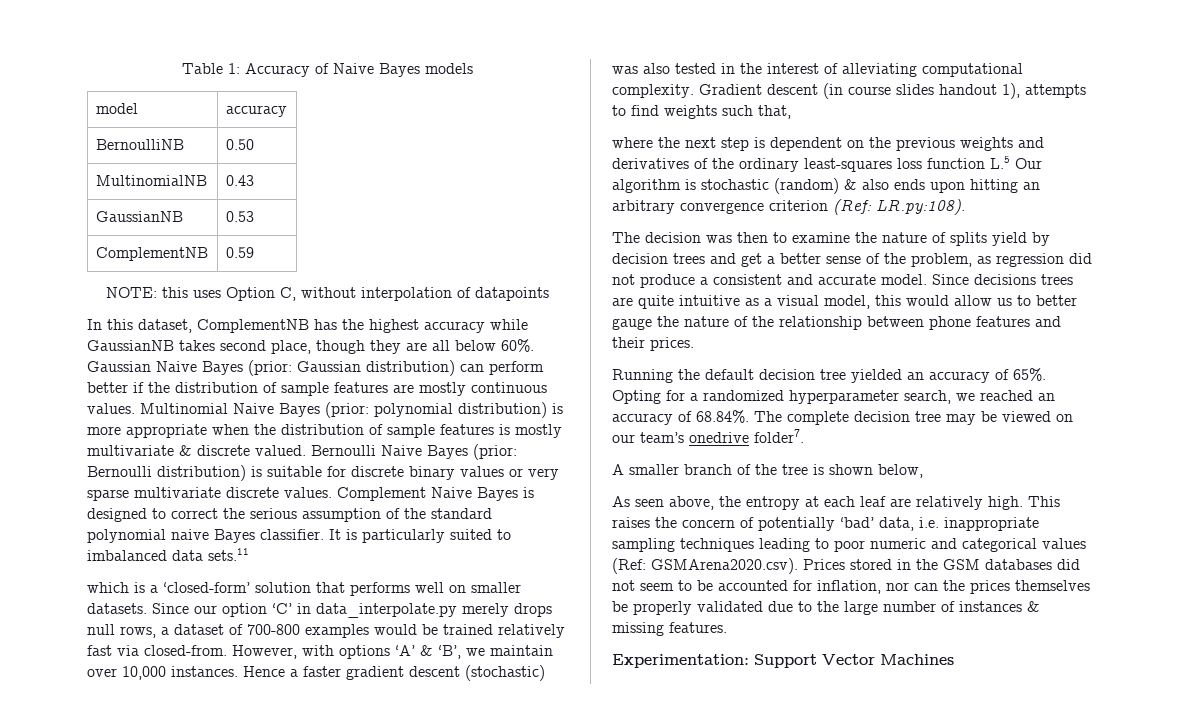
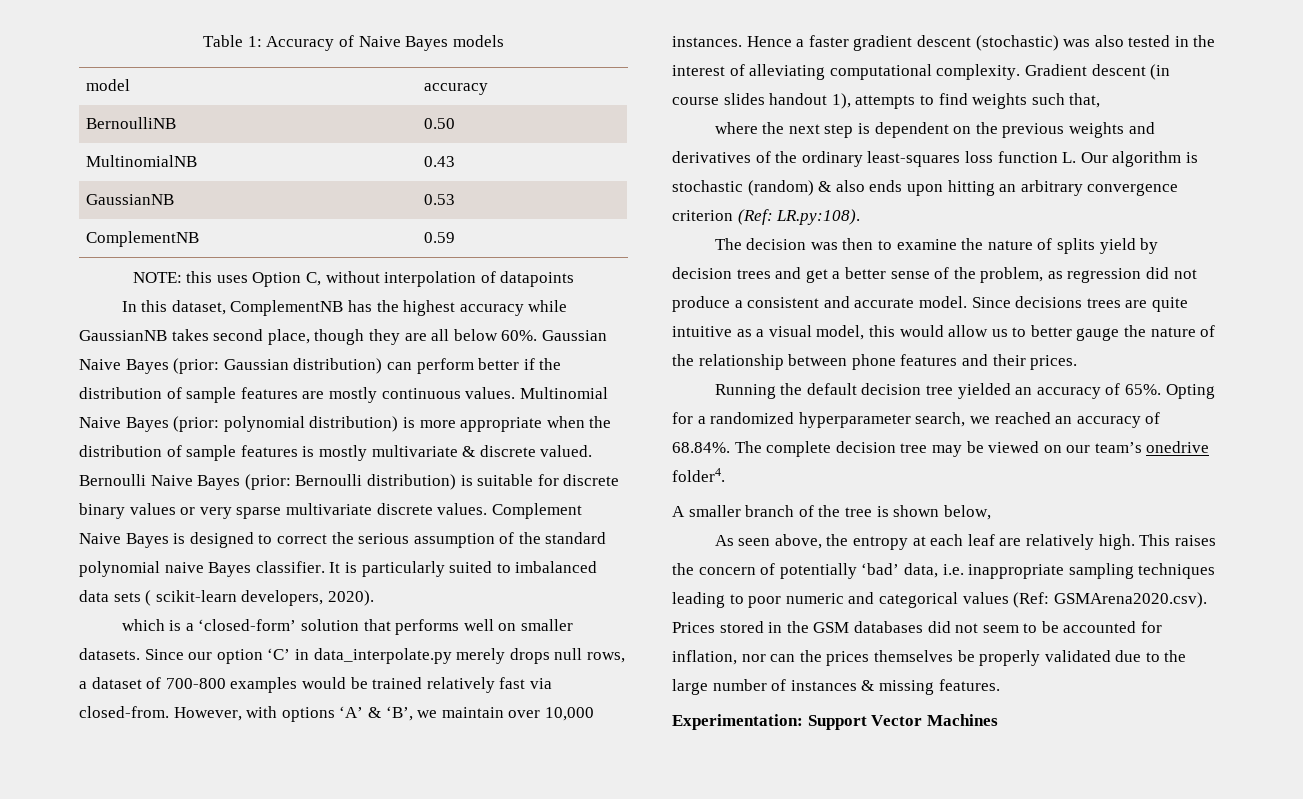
[208,548,249,561] sets.11 -> [113,590,374,606] sets ( scikit-learn developers, 2020).
[990,156,1010,169] L.5 -> [1062,152,1077,163] L.
[754,429,804,443] folder7. -> [672,468,725,482] folder4.

